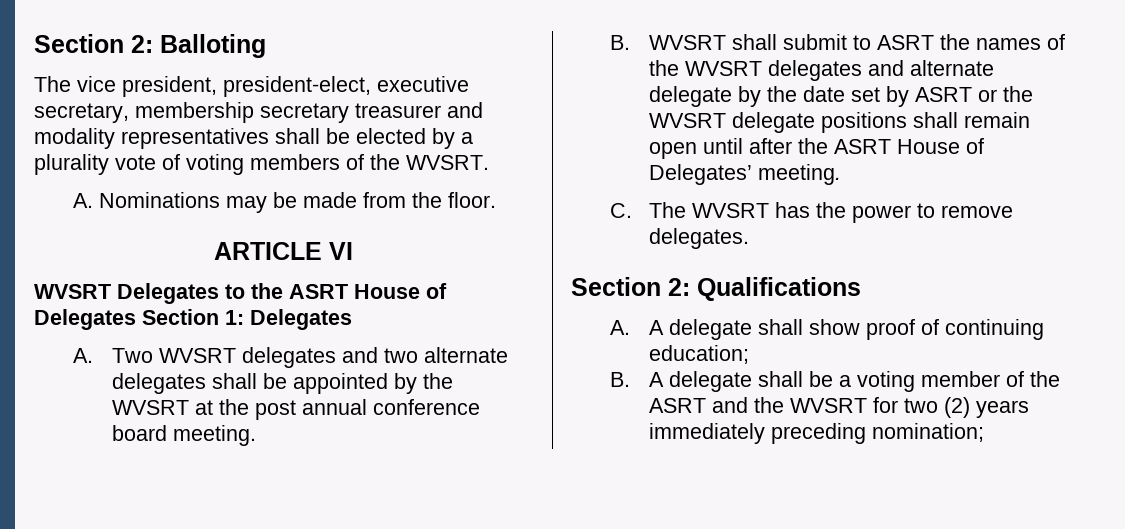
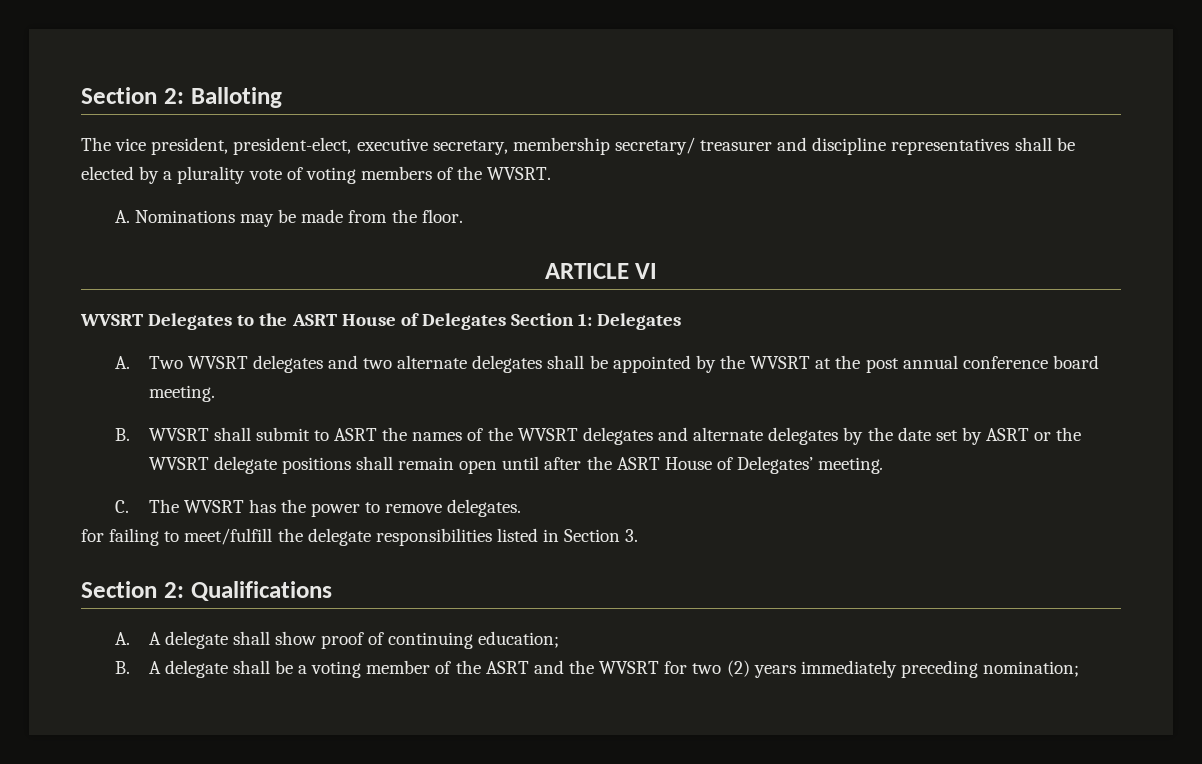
[260,103,349,123] secretary -> [614,137,695,155] secretary/
[34,128,115,149] modality -> [812,137,887,155] discipline
[649,86,733,107] delegate -> [768,427,839,445] delegates
(750, 238) none -> [81,528,639,546] // for failing to meet/fulfill the delegate responsibilities listed in Section 3.

